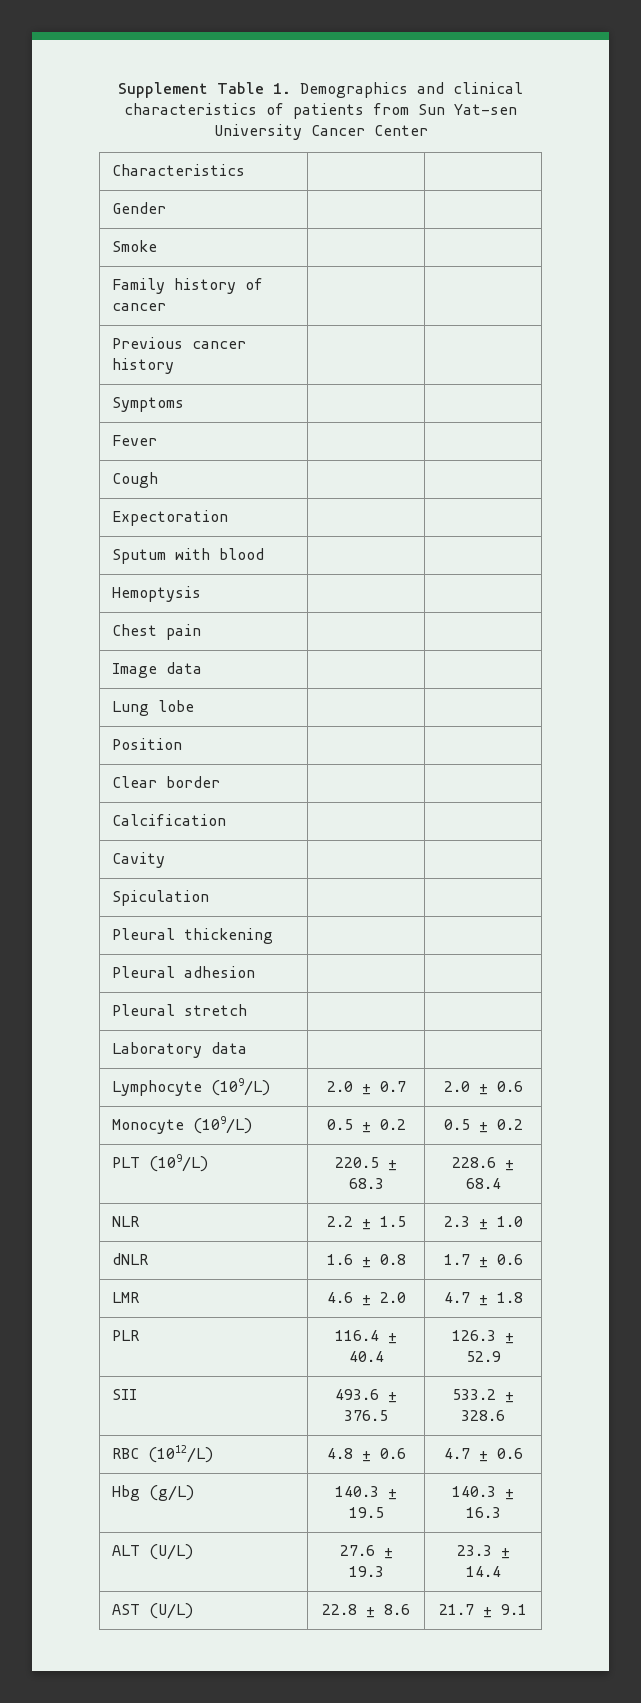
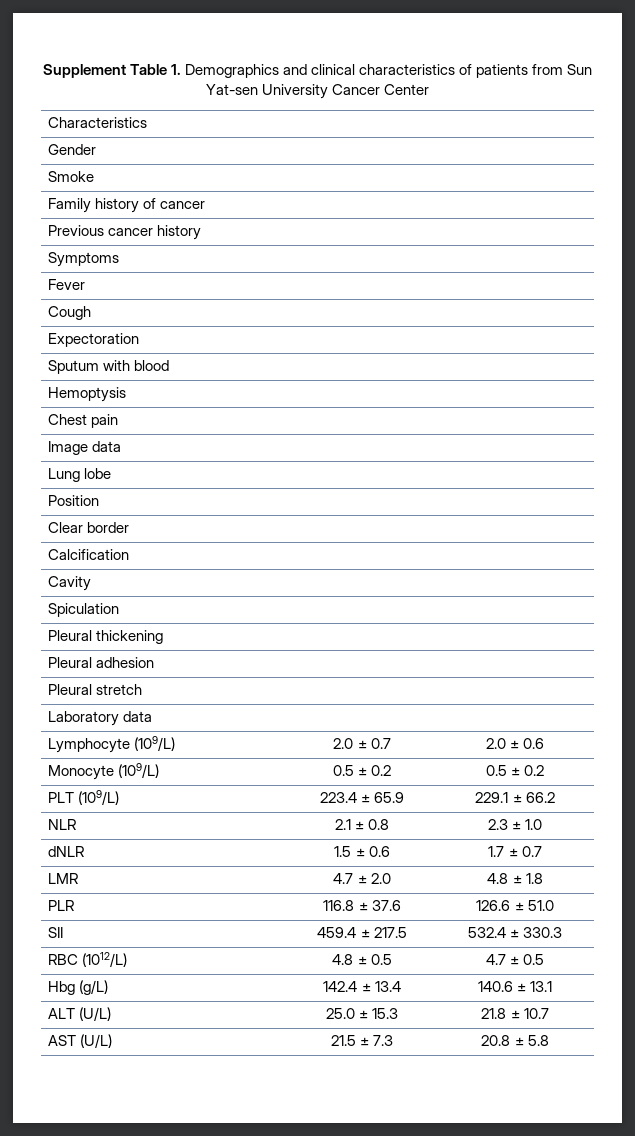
[335,1157,397,1171] [348,1178,384,1189] [452,1157,514,1171] [465,1178,501,1189] [111,1216,139,1227] [326,1216,406,1230] 220.5 ± 68.3 | 228.6 ± 68.4 // NLR | 2.2 ± 1.5 -> [319,792,405,803] [475,792,555,803] [47,819,76,830] [334,819,390,830] 223.4 ± 65.9 | 229.1 ± 66.2 // NLR | 2.1 ± 0.8
[326,1254,406,1268] 1.6 ± 0.8 -> [334,846,390,857] 1.5 ± 0.6
[496,1254,523,1265] 0.6 -> [521,846,542,857] 0.7
[326,1292,353,1303] 4.6 -> [333,873,354,884] 4.7
[443,1292,470,1303] 4.7 -> [487,873,509,884] 4.8
[335,1330,397,1344] [348,1351,384,1362] [452,1330,514,1344] [465,1351,501,1362] [111,1389,137,1400] [335,1389,397,1403] [344,1410,388,1421] [452,1389,514,1403] [461,1410,505,1421] 116.4 ± 40.4 | 126.3 ± 52.9 // SII | 493.6 ± 376.5 | 533.2 ± 328.6 -> [323,900,401,911] [476,900,554,911] [47,927,63,938] [317,927,407,938] [467,927,563,938] 116.8 ± 37.6 | 126.6 ± 51.0 // SII | 459.4 ± 217.5 | 532.4 ± 330.3
[379,1448,406,1459] [443,1448,523,1462] 0.6 | 4.7 ± 0.6 -> [370,954,392,965] [485,954,545,965] 0.5 | 4.7 ± 0.5
[335,1486,397,1500] [348,1507,384,1518] [452,1486,514,1500] [465,1507,501,1518] [111,1544,193,1560] [339,1545,393,1559] [348,1566,384,1577] [456,1545,510,1559] [465,1566,501,1577] [111,1603,193,1619] [322,1604,410,1618] [439,1604,527,1618] 140.3 ± 19.5 | 140.3 ± 16.3 // ALT (U/L) | 27.6 ± 19.3 | 23.3 ± 14.4 // AST (U/L) | 22.8 ± 8.6 | 21.7 ± 9.1 -> [323,981,401,992] [477,981,553,992] [47,1007,111,1021] [325,1008,399,1019] [481,1008,549,1019] [47,1034,112,1048] [330,1035,394,1046] [481,1035,549,1046] 142.4 ± 13.4 | 140.6 ± 13.1 // ALT (U/L) | 25.0 ± 15.3 | 21.8 ± 10.7 // AST (U/L) | 21.5 ± 7.3 | 20.8 ± 5.8

